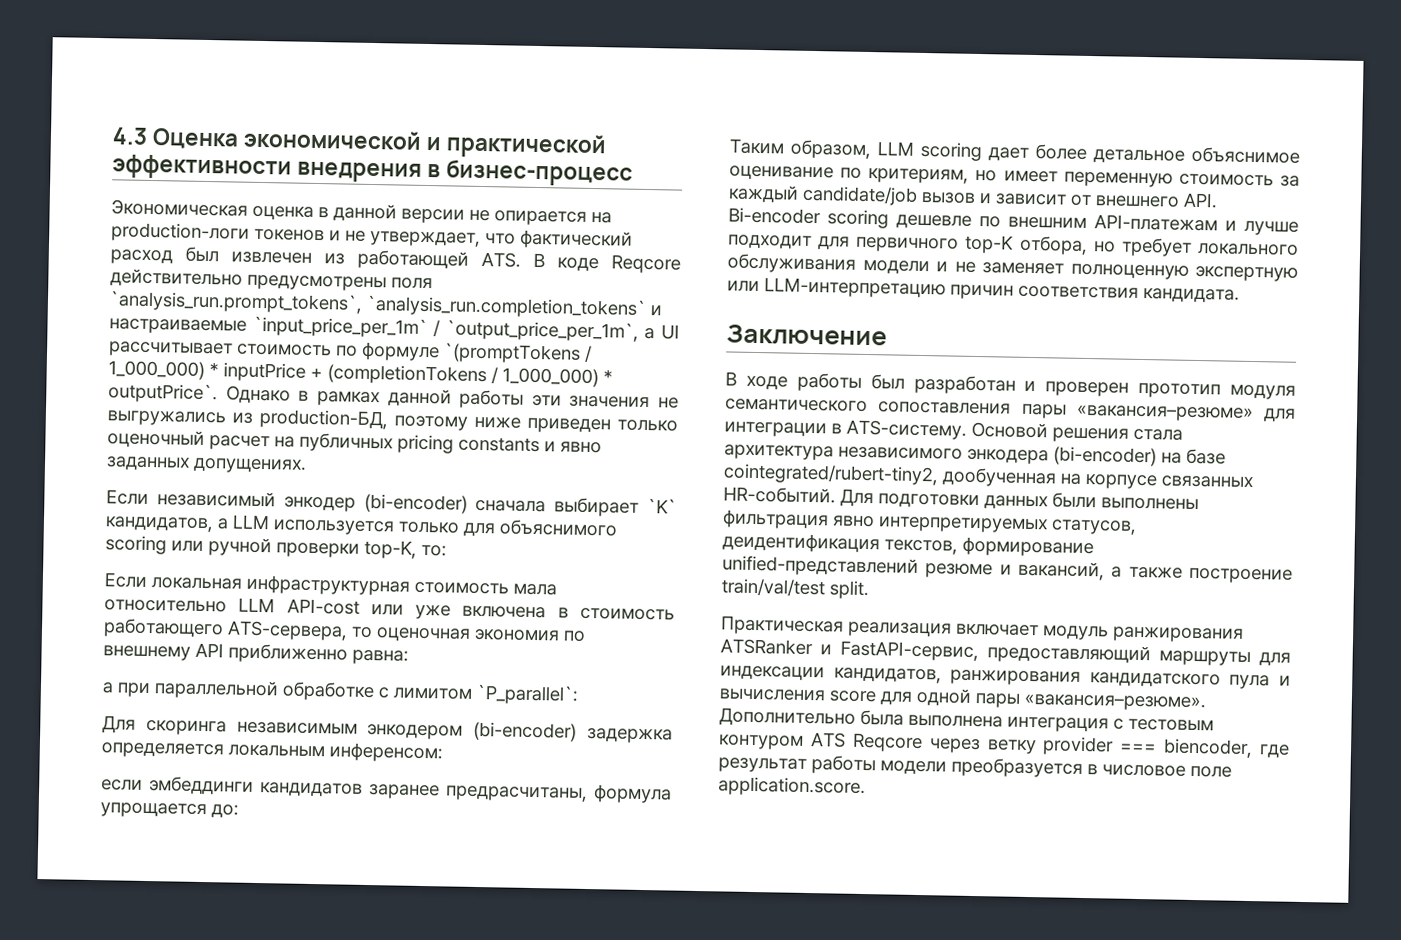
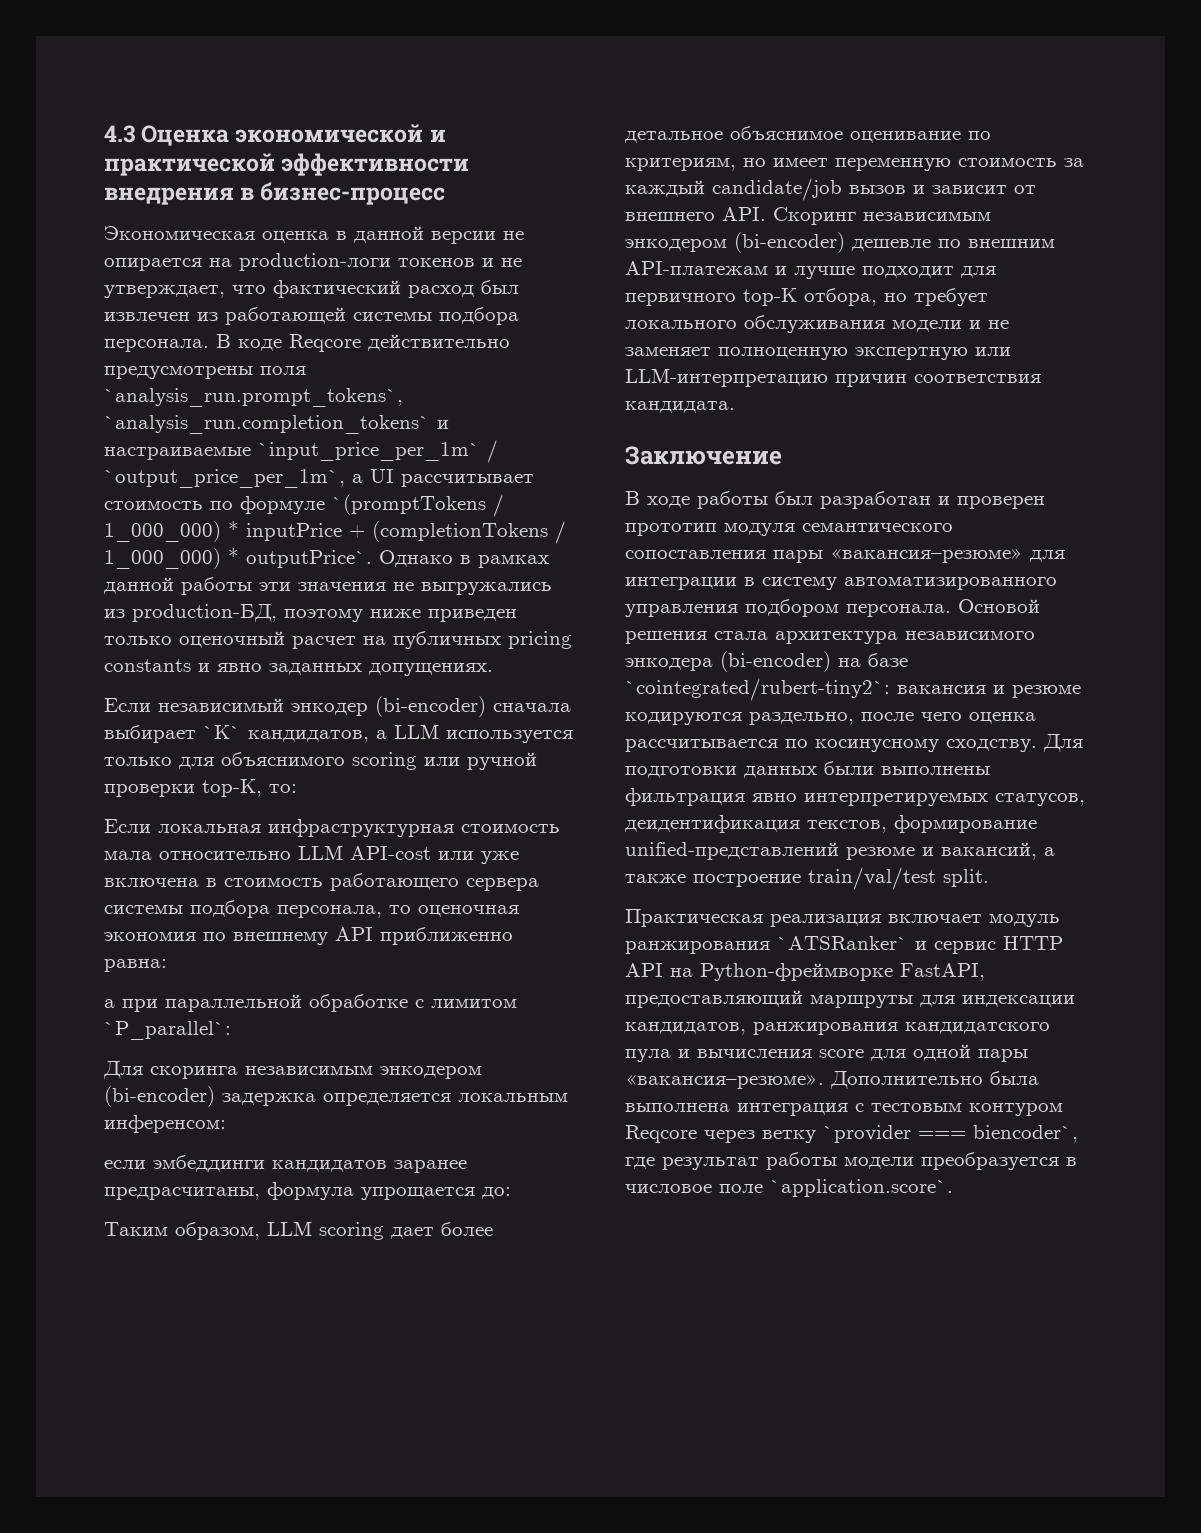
[481,251,521,268] ATS. -> [353,307,519,325] [104,339,209,352] системы подбора персонала.
[227,620,348,641] ATS-сервера, -> [466,878,539,891] [104,900,382,918] сервера системы подбора персонала,
[728,207,889,229] Bi-encoder scoring -> [773,207,991,225] [625,232,845,253] Скоринг независимым энкодером (bi-encoder)
[846,419,967,440] ATS-систему. -> [762,577,1057,590] [625,599,951,617] систему автоматизированного управления подбором персонала.
[723,463,1253,490] [723,486,836,504] cointegrated/rubert-tiny2, дообученная на корпусе связанных HR-событий. -> [625,678,1081,701] [625,712,1036,725] [625,739,1037,752] `cointegrated/rubert-tiny2`: вакансия и резюме кодируются раздельно, после чего оценка рассчитывается по косинусному сходству.
[720,638,979,662] ATSRanker и FastAPI-сервис, -> [777,936,1063,954] [625,963,985,981] `ATSRanker` и сервис HTTP API на Python-фреймворке FastAPI,
[809,732,846,748] ATS -> (1063, 1109) none
[1042,736,1254,759] provider === biencoder, -> [823,1125,1078,1143] `provider === biencoder`,
[718,776,866,798] application.score. -> [770,1179,953,1197] `application.score`.

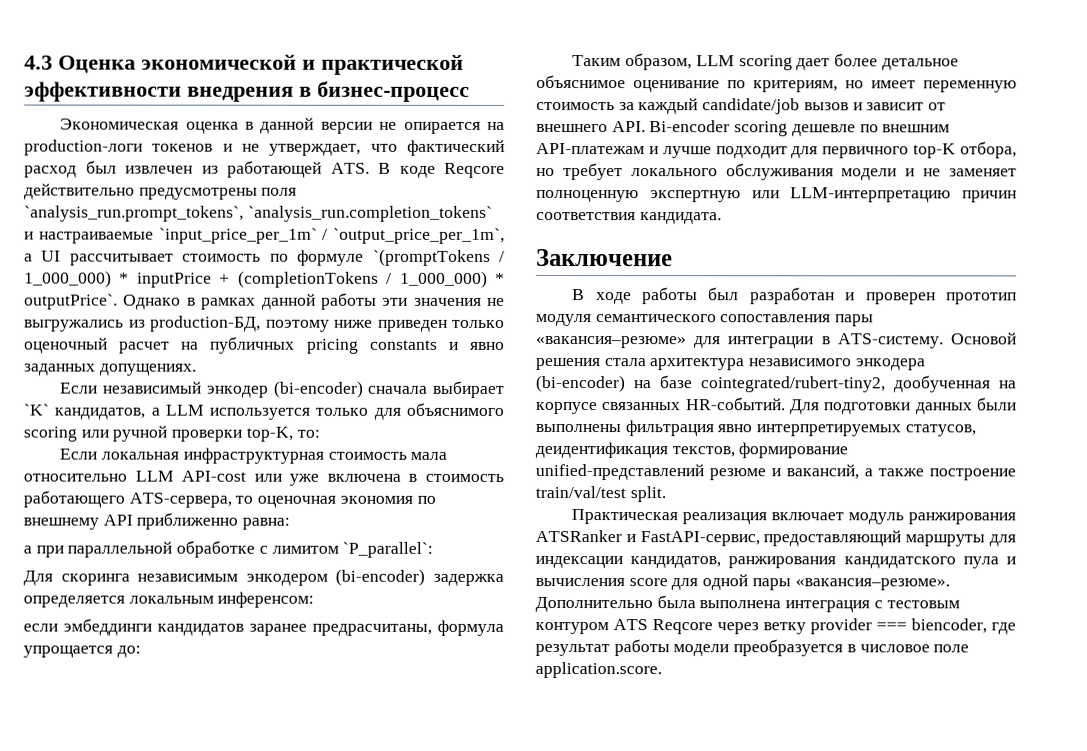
[353,307,519,325] [104,339,209,352] системы подбора персонала. -> [330,162,370,174] ATS.
[466,878,539,891] [104,900,382,918] сервера системы подбора персонала, -> [128,492,232,508] ATS-сервера,
[773,207,991,225] [625,232,845,253] Скоринг независимым энкодером (bi-encoder) -> [649,120,789,137] Bi-encoder scoring
[762,577,1057,590] [625,599,951,617] систему автоматизированного управления подбором персонала. -> [837,333,944,349] ATS-систему.
[625,678,1081,701] [625,712,1036,725] [625,739,1037,752] `cointegrated/rubert-tiny2`: вакансия и резюме кодируются раздельно, после чего оценка рассчитывается по косинусному сходству. -> [700,375,1016,393] [535,397,785,415] cointegrated/rubert-tiny2, дообученная на корпусе связанных HR-событий.
[777,936,1063,954] [625,963,985,981] `ATSRanker` и сервис HTTP API на Python-фреймворке FastAPI, -> [535,529,760,547] ATSRanker и FastAPI-сервис,
(1063, 1109) none -> [613,619,648,631] ATS
[823,1125,1078,1143] `provider === biencoder`, -> [810,618,987,635] provider === biencoder,
[770,1179,953,1197] `application.score`. -> [535,661,662,679] application.score.

